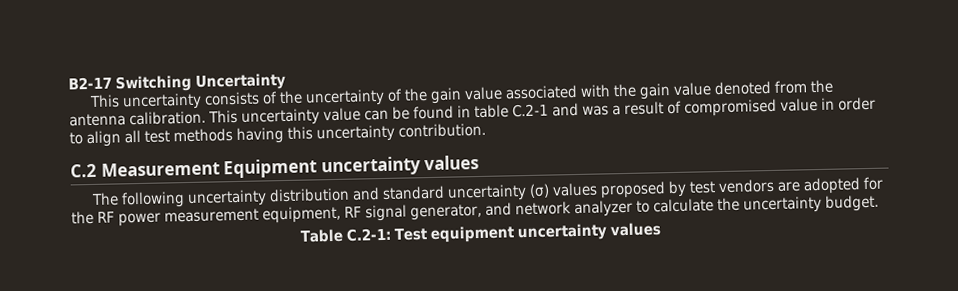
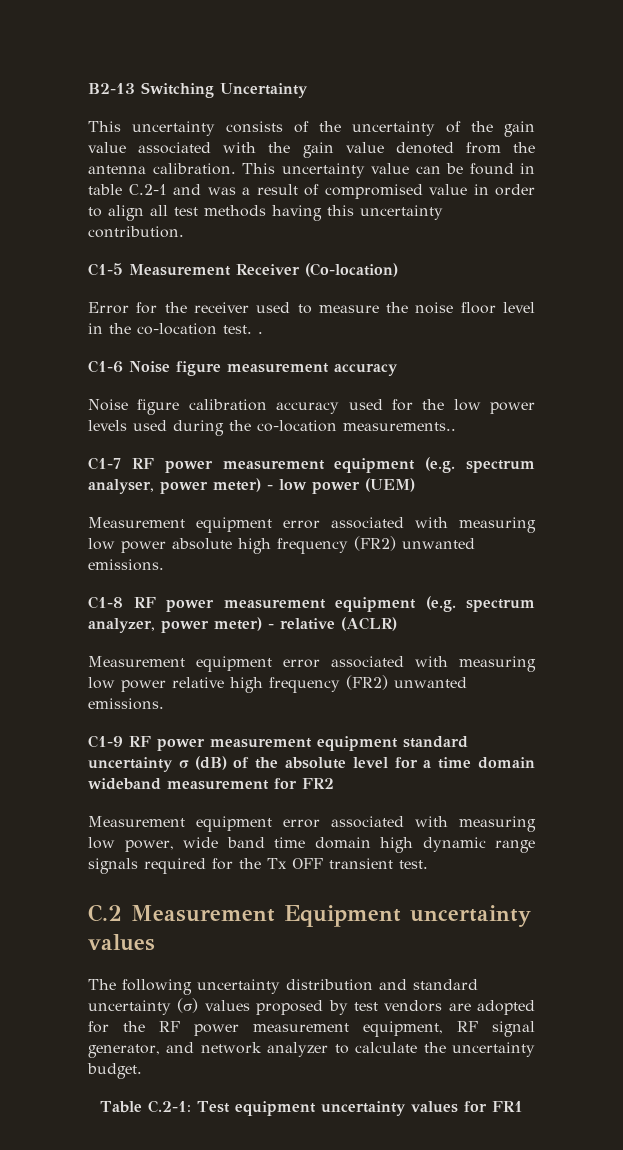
[68,76,112,90] B2-17 -> [88,83,135,94] B2-13
(486, 130) none -> [88,263,398,277] [88,302,535,314] [88,323,263,335] [88,360,398,376] [88,399,535,415] [88,420,456,436] [88,457,535,473] [88,478,415,494] [88,517,536,533] [88,536,475,554] [88,559,164,571] [88,596,535,612] [88,617,397,633] [88,656,536,672] [88,675,467,693] [88,698,164,710] [88,735,468,751] [88,756,535,772] [88,778,334,790] [88,816,536,832] [88,837,535,853] [88,858,428,874] // C1-5 Measurement Receiver (Co-location) // Error for the receiver used to measure the noise floor level in the co-location test. . // C1-6 Noise figure measurement accuracy // Noise figure calibration accuracy used for the low power levels used during the co-location measurements.. // C1-7 RF power measurement equipment (e.g. spectrum analyser, power meter) - low power (UEM) // Measurement equipment error associated with measuring low power absolute high frequency (FR2) unwanted emissions. // C1-8 RF power measurement equipment (e.g. spectrum analyzer, power meter) - relative (ACLR) // Measurement equipment error associated with measuring low power relative high frequency (FR2) unwanted emissions. // C1-9 RF power measurement equipment standard uncertainty σ (dB) of the absolute level for a time domain wideband measurement for FR2 // Measurement equipment error associated with measuring low power, wide band time domain high dynamic range signals required for the Tx OFF transient test.
(661, 229) none -> [463,1101,523,1112] for FR1

